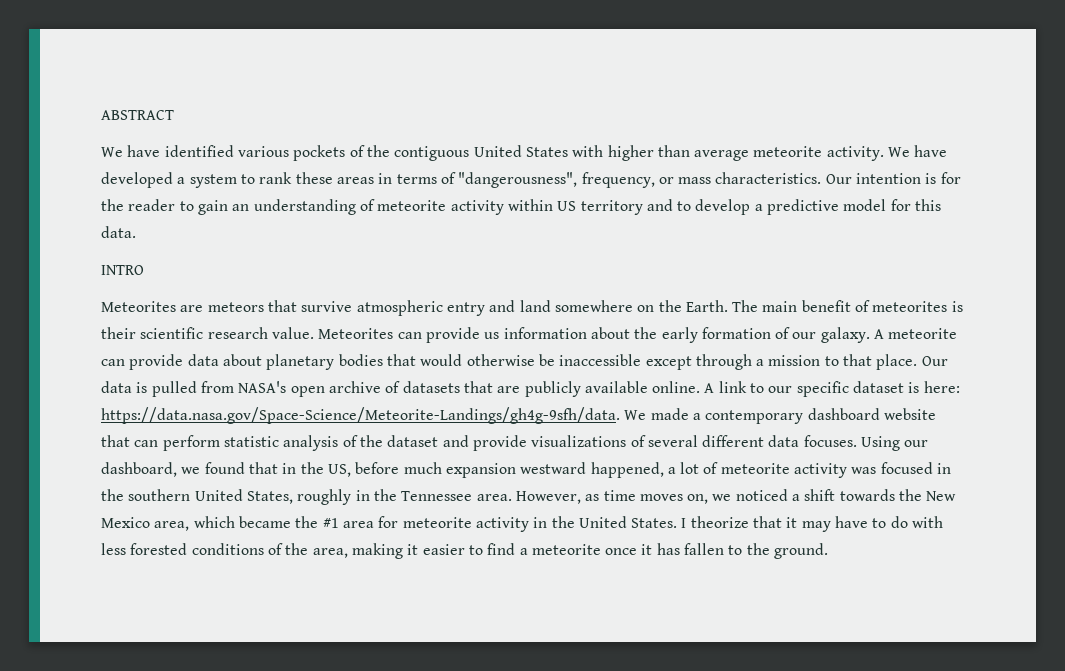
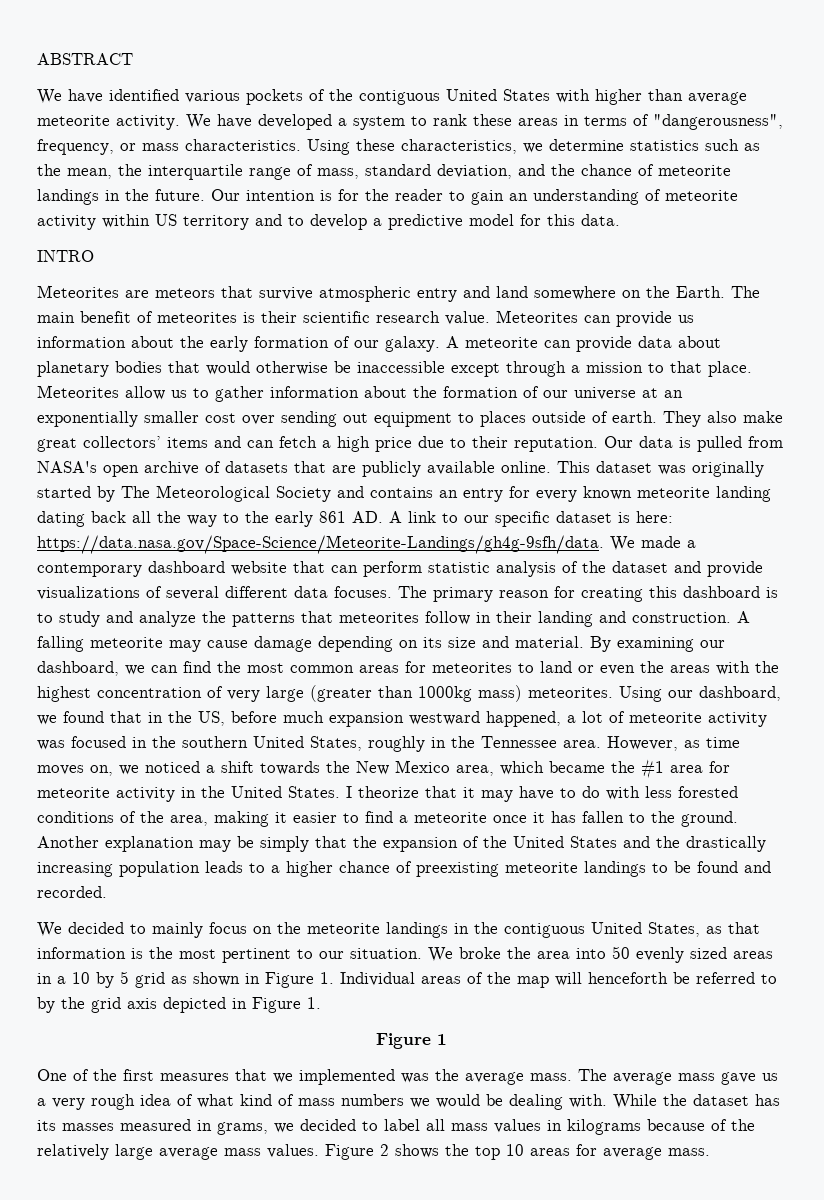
(822, 178) none -> [307,139,760,155] [37,164,731,180] [37,189,205,205] Using these characteristics, we determine statistics such as the mean, the interquartile range of mass, standard deviation, and the chance of meteorite landings in the future.
(918, 362) none -> [37,385,683,402] [37,411,783,427] [37,436,598,452] Meteorites allow us to gather information about the formation of our universe at an exponentially smaller cost over sending out equipment to places outside of earth. They also make great collectors’ items and can fetch a high price due to their reputation.
(701, 387) none -> [557,461,764,477] [37,485,771,502] [37,511,383,527] This dataset was originally started by The Meteorological Society and contains an entry for every known meteorite landing dating back all the way to the early 861 AD.
(857, 441) none -> [398,586,778,602] [37,611,750,627] [37,636,725,652] [37,661,779,676] [37,685,613,702] The primary reason for creating this dashboard is to study and analyze the patterns that meteorites follow in their landing and construction. A falling meteorite may cause damage depending on its size and material. By examining our dashboard, we can find the most common areas for meteorites to land or even the areas with the highest concentration of very large (greater than 1000kg mass) meteorites.
(829, 551) none -> [37,836,766,852] [37,861,771,877] [37,886,107,898] [37,922,760,938] [37,946,773,963] [37,971,777,988] [37,997,321,1013] [376,1033,447,1049] [37,1069,778,1085] [37,1094,780,1110] [37,1119,755,1135] [37,1144,710,1160] Another explanation may be simply that the expansion of the United States and the drastically increasing population leads to a higher chance of preexisting meteorite landings to be found and recorded. // We decided to mainly focus on the meteorite landings in the contiguous United States, as that information is the most pertinent to our situation. We broke the area into 50 evenly sized areas in a 10 by 5 grid as shown in Figure 1. Individual areas of the map will henceforth be referred to by the grid axis depicted in Figure 1. // Figure 1 // One of the first measures that we implemented was the average mass. The average mass gave us a very rough idea of what kind of mass numbers we would be dealing with. While the dataset has its masses measured in grams, we decided to label all mass values in kilograms because of the relatively large average mass values. Figure 2 shows the top 10 areas for average mass.

